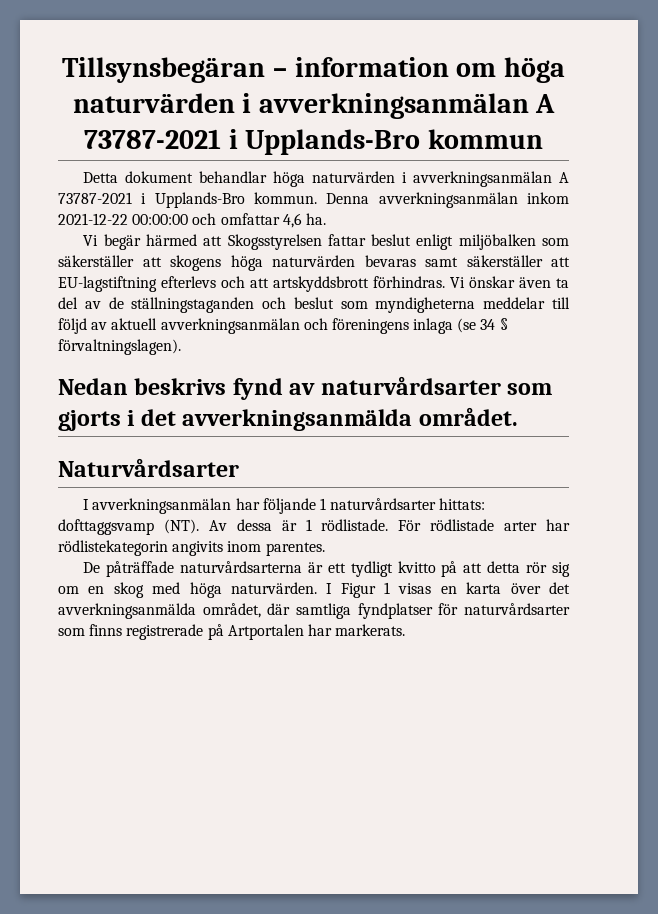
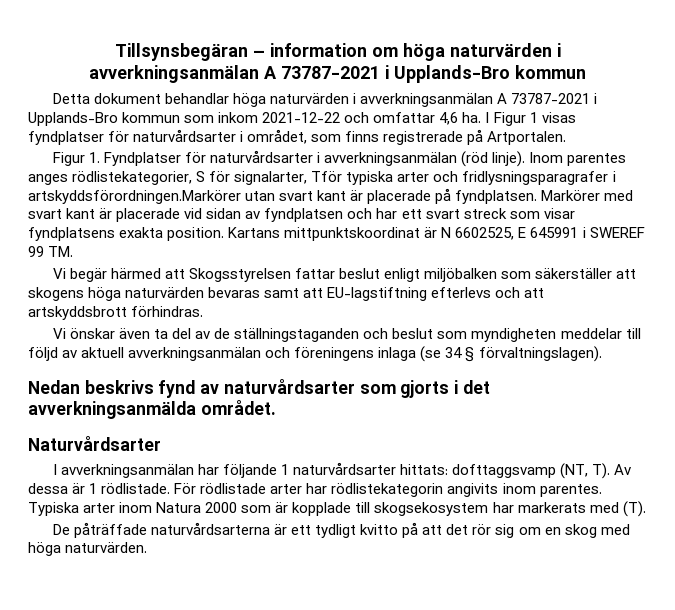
[254,192,518,208] kommun. Denna avverkningsanmälan -> [122,112,215,123] kommun som
[132,214,189,225] 00:00:00 -> (341, 117) none
(326, 219) none -> [485,112,576,126] [28,129,567,145] [52,150,627,167] [28,171,616,185] [28,188,634,204] [28,208,575,222] [28,227,645,241] [28,246,74,257] I Figur 1 visas fyndplatser för naturvårdsarter i området, som finns registrerade på Artportalen. // Figur 1. Fyndplatser för naturvårdsarter i avverkningsanmälan (röd linje). Inom parentes anges rödlistekategorier, S för signalarter, Tför typiska arter och fridlysningsparagrafer i artskyddsförordningen.Markörer utan svart kant är placerade på fyndplatsen. Markörer med svart kant är placerade vid sidan av fyndplatsen och har ett svart streck som visar fyndplatsens exakta position. Kartans mittpunktskoordinat är N 6602525, E 645991 i SWEREF 99 TM.
[466,255,543,267] säkerställer -> (300, 293) none
(445, 282) none -> (204, 311) //
[375,297,476,313] myndigheterna -> [471,328,557,342] myndigheten
[163,519,199,534] (NT). -> [560,463,611,479] (NT, T).
(325, 549) none -> [28,501,646,517] Typiska arter inom Natura 2000 som är kopplade till skogsekosystem har markerats med (T).
[487,561,521,573] detta -> [446,524,469,535] det
[326,582,570,598] [58,603,570,619] [58,624,406,640] I Figur 1 visas en karta över det avverkningsanmälda området, där samtliga fyndplatser för naturvårdsarter som finns registrerade på Artportalen har markerats. -> (148, 547) none

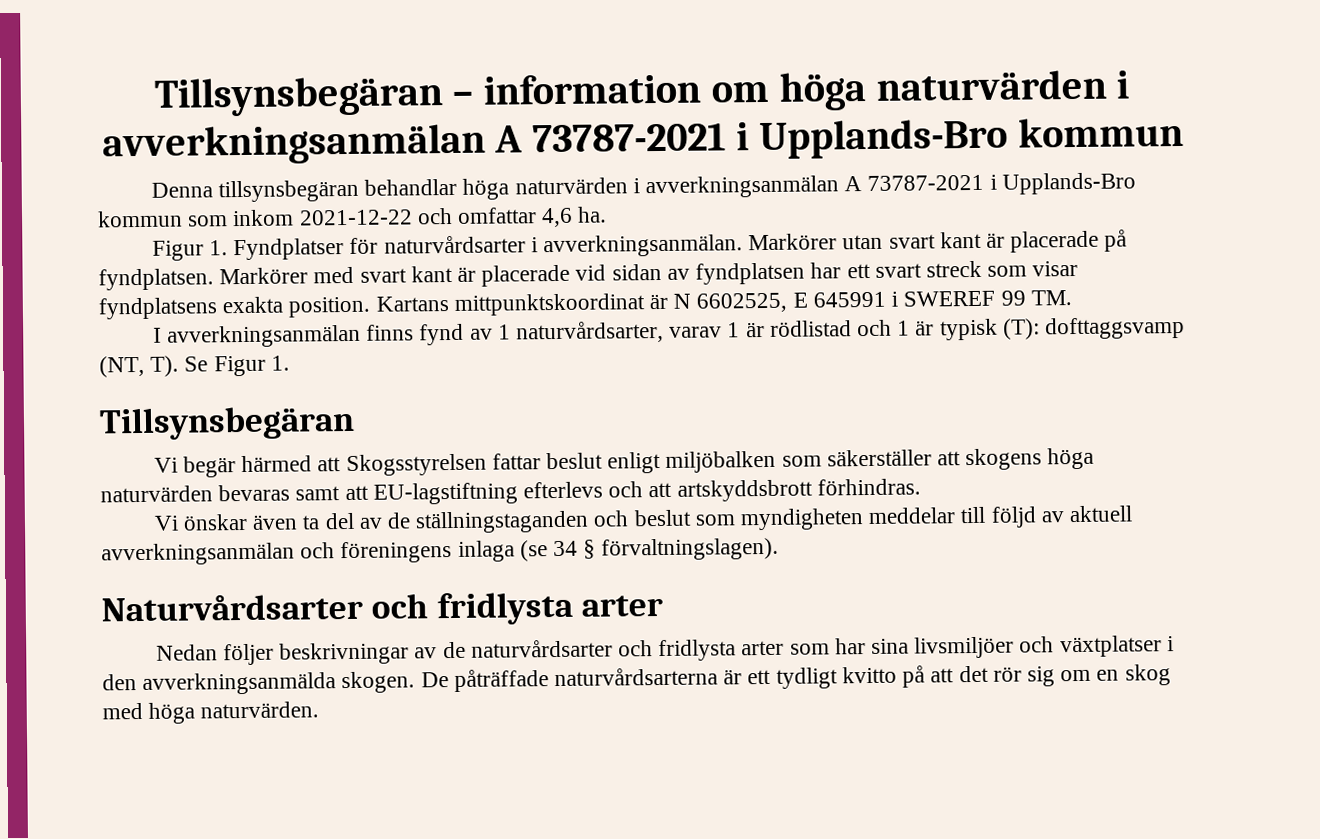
[52,93,161,104] Detta dokument -> [150,179,359,203] Denna tillsynsbegäran
[485,112,576,126] [28,129,567,145] I Figur 1 visas fyndplatser för naturvårdsarter i området, som finns registrerade på Artportalen. -> (608, 214) none
[324,151,627,167] [28,171,616,185] [28,190,241,204] avverkningsanmälan (röd linje). Inom parentes anges rödlistekategorier, S för signalarter, Tför typiska arter och fridlysningsparagrafer i artskyddsförordningen.Markörer -> [542,233,838,258] avverkningsanmälan. Markörer
[347,208,373,219] och -> (806, 273) none
(74, 251) none -> [152,316,1186,348] [99,355,290,378] [99,405,355,441] // I avverkningsanmälan finns fynd av 1 naturvårdsarter, varav 1 är rödlistad och 1 är typisk (T): dofttaggsvamp (NT, T). Se Figur 1. // Tillsynsbegäran
[28,379,490,398] [28,400,276,419] [28,436,161,451] [52,462,632,479] [28,483,602,497] [28,501,646,517] Nedan beskrivs fynd av naturvårdsarter som gjorts i det avverkningsanmälda området. // Naturvårdsarter // I avverkningsanmälan har följande 1 naturvårdsarter hittats: dofttaggsvamp (NT, T). Av dessa är 1 rödlistade. För rödlistade arter har rödlistekategorin angivits inom parentes. Typiska arter inom Natura 2000 som är kopplade till skogsekosystem har markerats med (T). // -> [101,591,663,626] [155,635,1174,666] [102,671,416,695] Naturvårdsarter och fridlysta arter // Nedan följer beskrivningar av de naturvårdsarter och fridlysta arter som har sina livsmiljöer och växtplatser i den avverkningsanmälda skogen.

